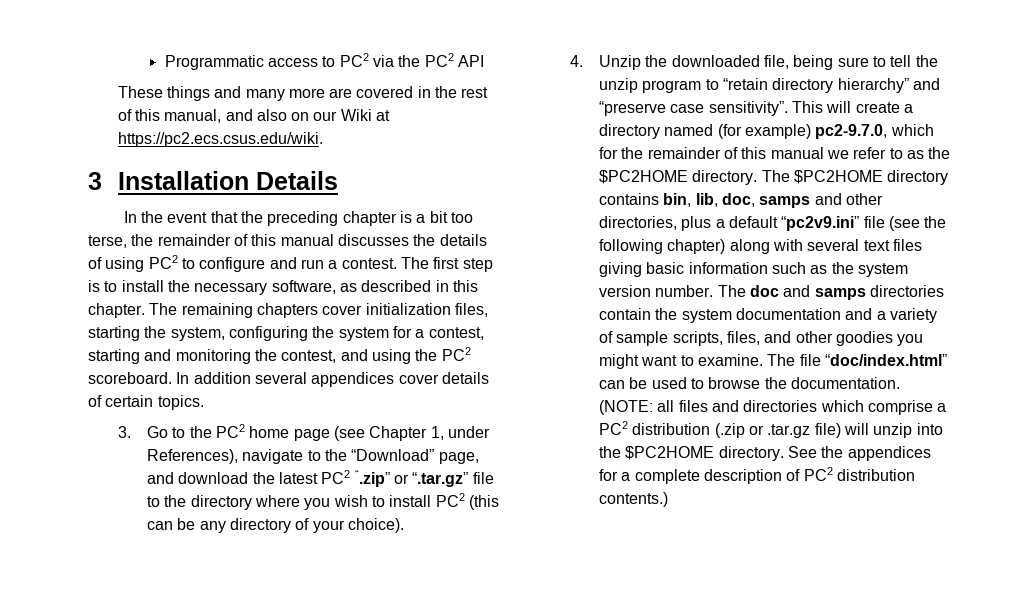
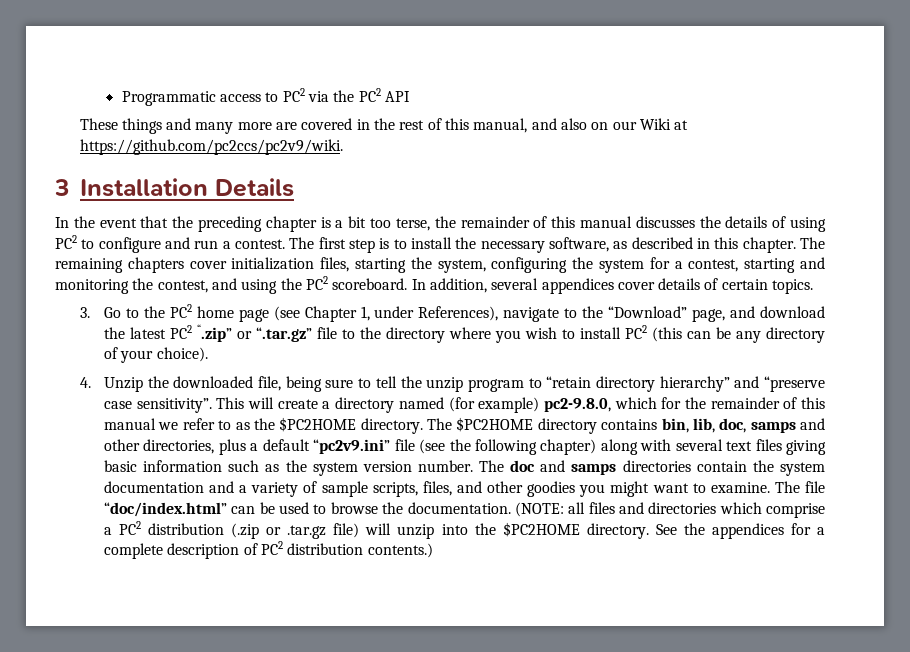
[117,132,323,147] https://pc2.ecs.csus.edu/wiki. -> [79,139,343,155] https://github.com/pc2ccs/pc2v9/wiki.
[193,372,251,384] addition -> [429,278,487,293] addition,
[815,124,888,139] pc2-9.7.0, -> [543,398,611,412] pc2-9.8.0,

